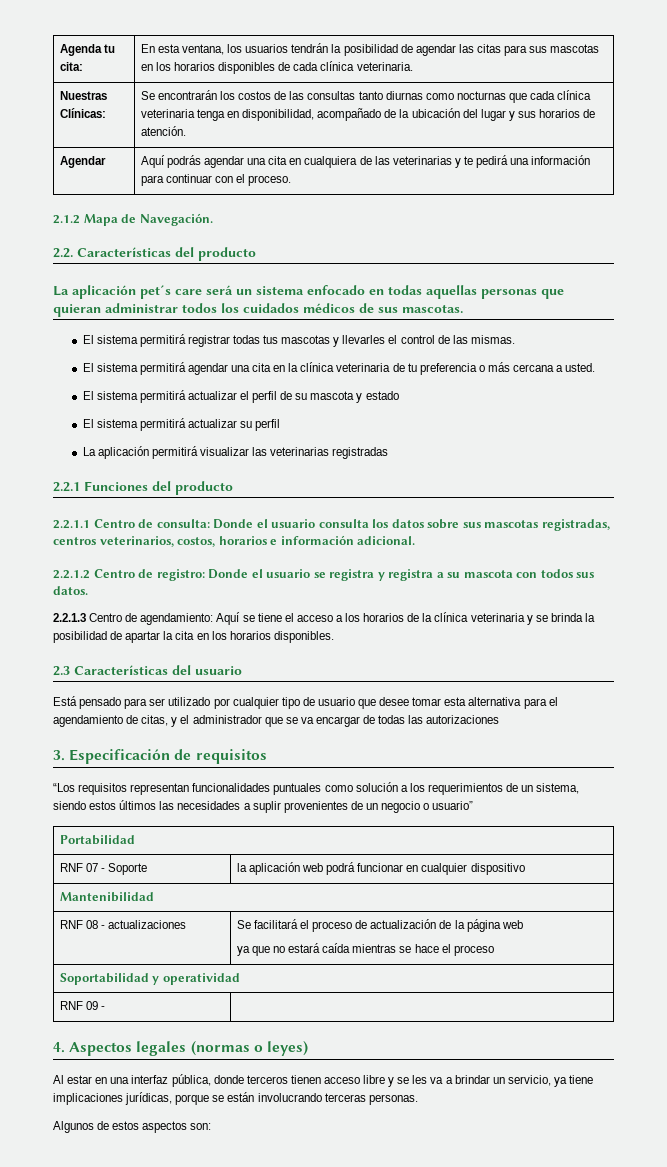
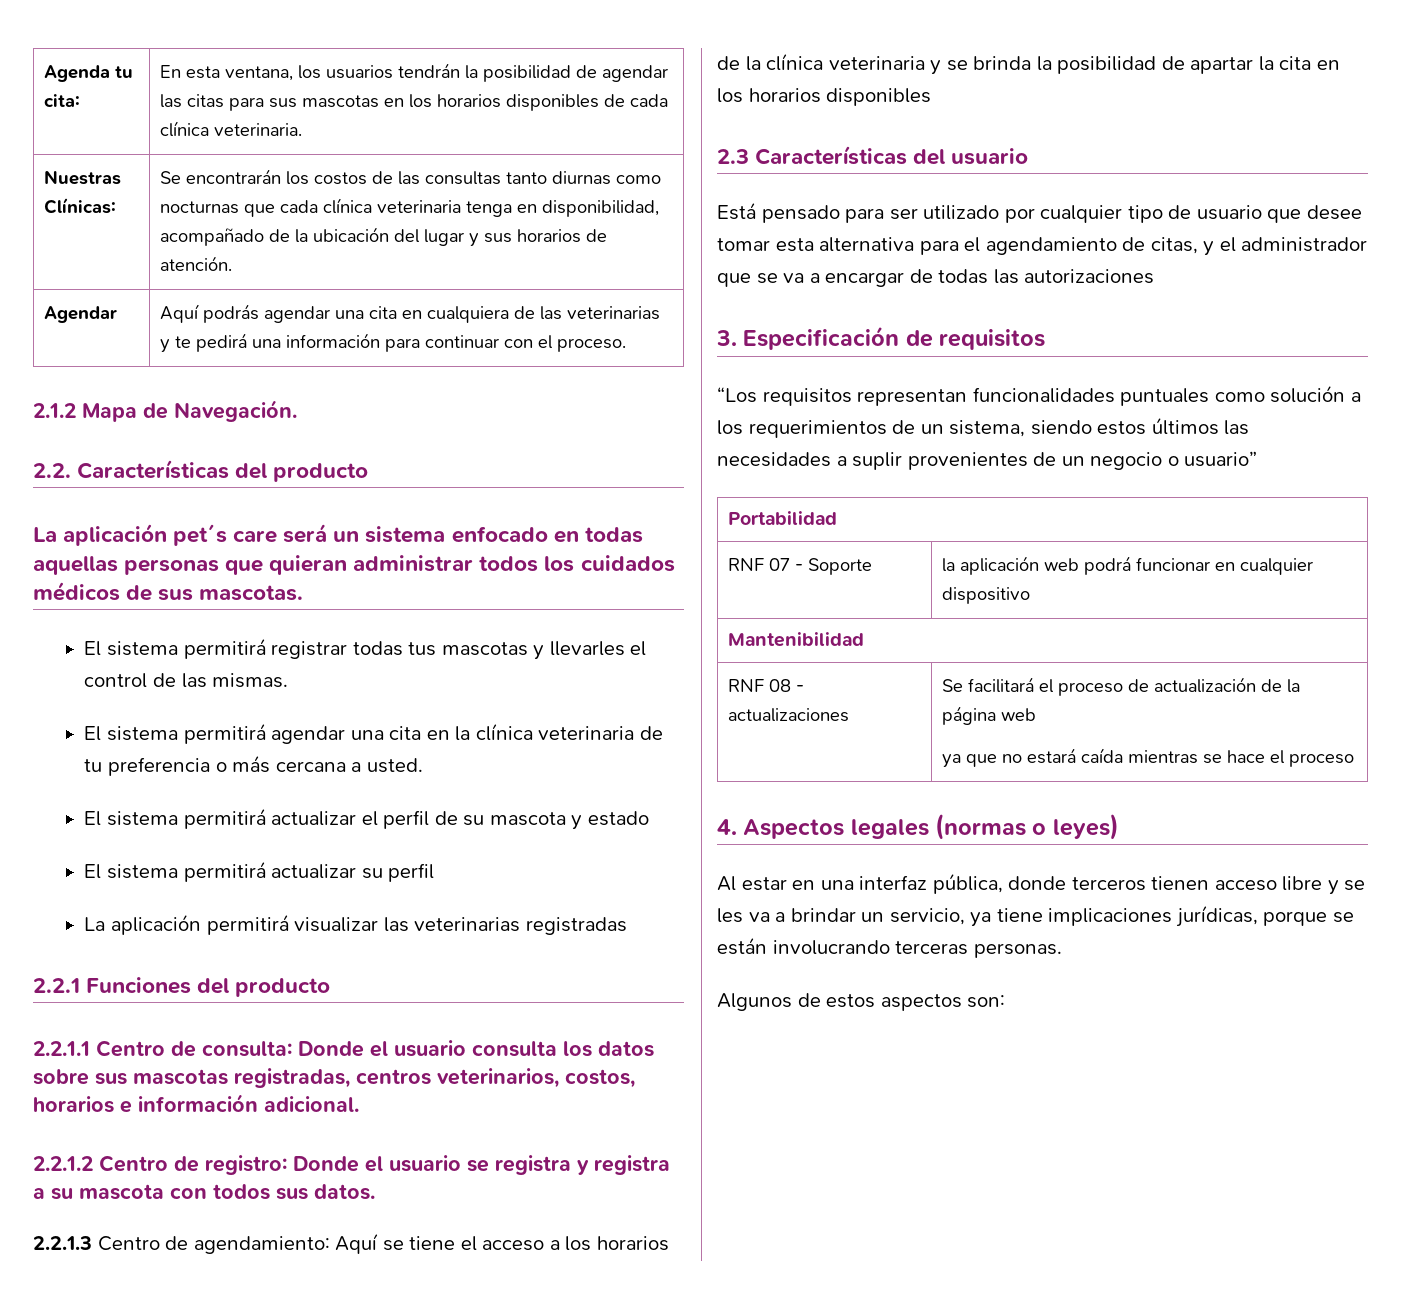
[273,631,334,643] disponibles. -> [826,88,932,106] disponibles
(314, 720) none -> [809,273,820,283] a
[59,973,240,985] [59,1001,105,1010] // Soportabilidad y operatividad // RNF 09 - | -> (1354, 760) none

